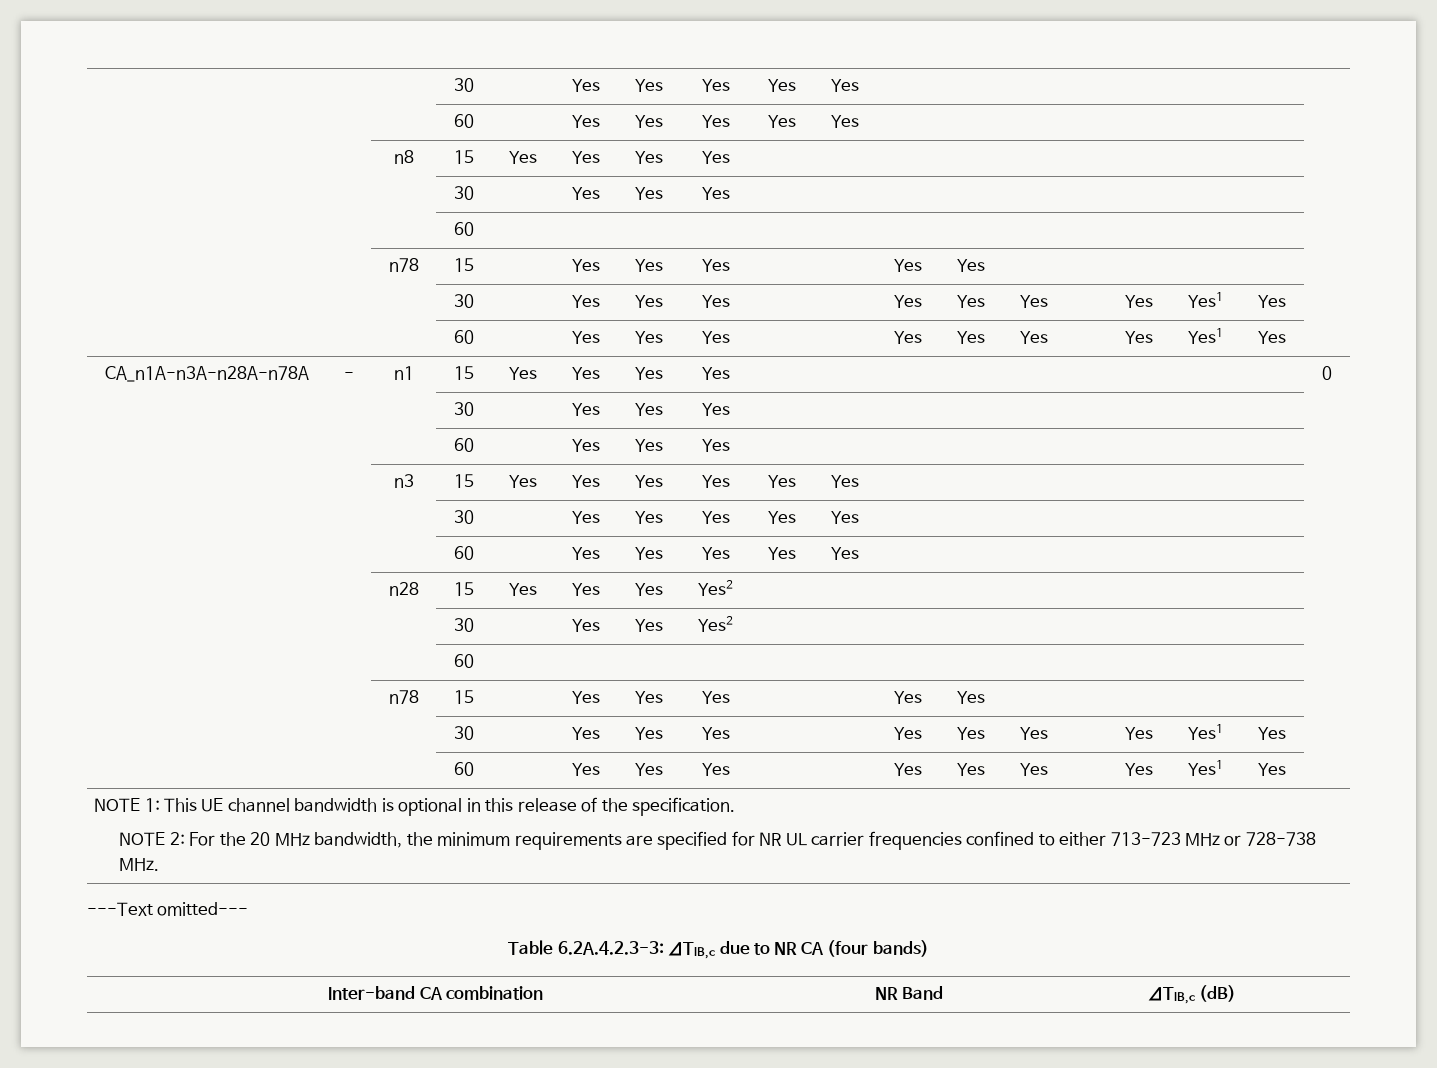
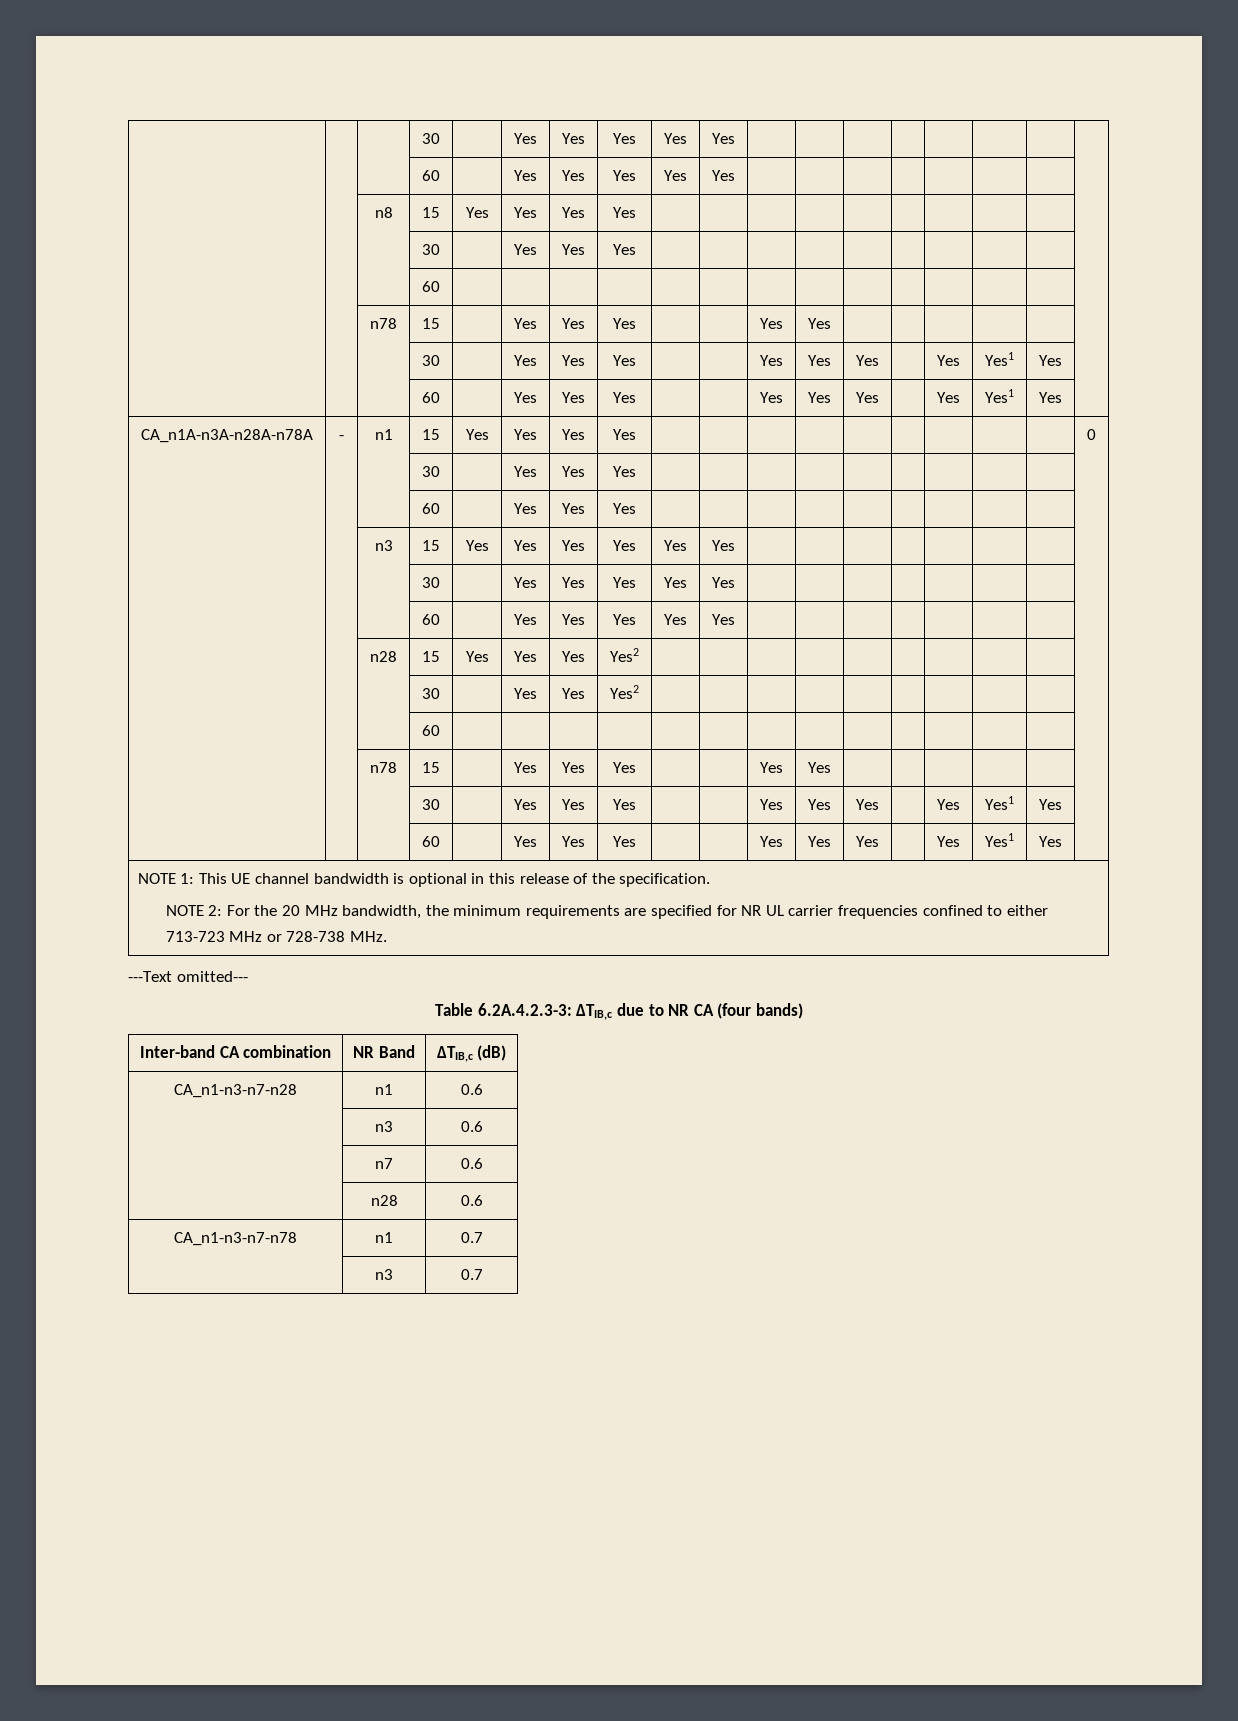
(1237, 993) none -> [174,1084,297,1098] [375,1084,393,1095] [460,1084,483,1095] [375,1121,393,1132] [460,1121,483,1132] [375,1158,393,1169] [460,1158,483,1169] [370,1195,398,1206] [460,1195,483,1206] [174,1232,297,1246] [375,1232,393,1243] [460,1232,483,1243] [375,1269,393,1280] [460,1269,483,1280] // CA_n1-n3-n7-n28 | n1 | 0.6 // | n3 | 0.6 // | n7 | 0.6 // | n28 | 0.6 // CA_n1-n3-n7-n78 | n1 | 0.7 // | n3 | 0.7

